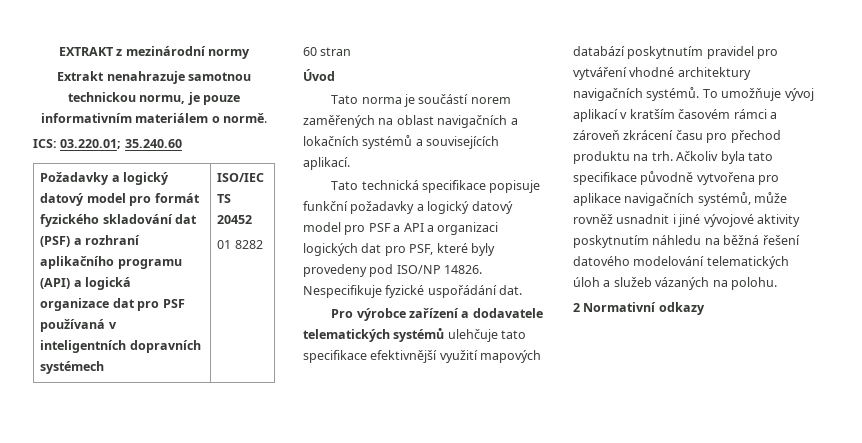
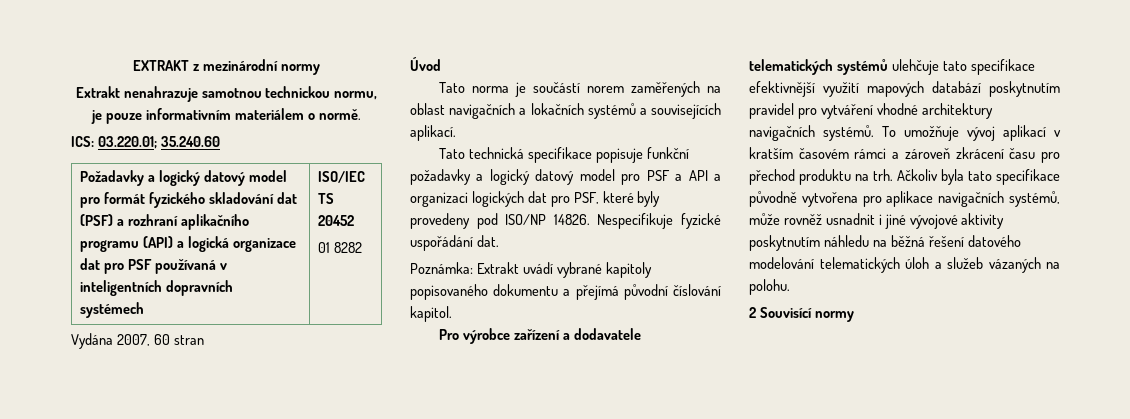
(263, 244) none -> [71,333,150,349] Vydána 2007,
(523, 290) none -> [410,262,652,278] [410,284,721,300] [410,306,452,322] // Poznámka: Extrakt uvádí vybrané kapitoly popisovaného dokumentu a přejímá původní číslování kapitol.
[583,302,705,315] Normativní odkazy -> [759,307,854,322] Souvisící normy

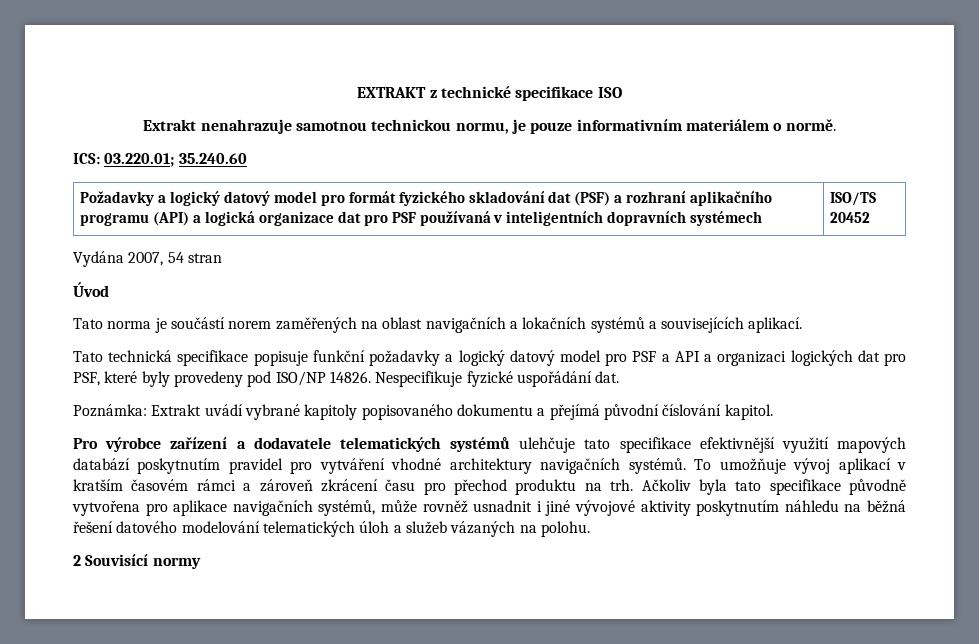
[202,59,320,75] mezinárodní normy -> [441,86,622,101] technické specifikace ISO
[318,171,366,183] [318,193,335,204] ISO/IEC TS -> [830,192,877,206] ISO/TS
[318,242,363,253] // 01 8282 -> (871, 217) none
[153,334,170,345] 60 -> [167,252,184,263] 54

